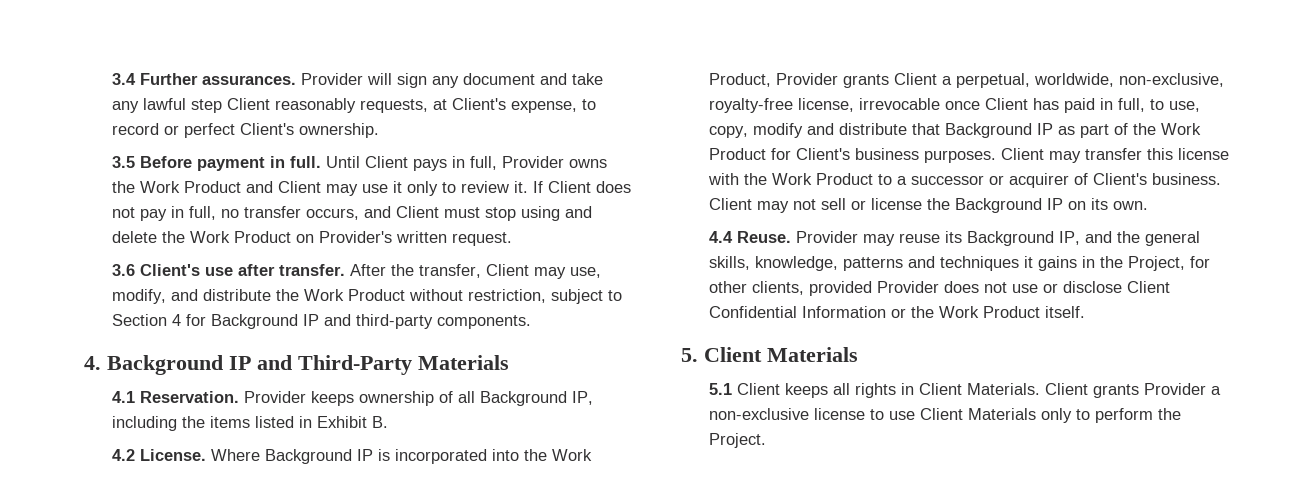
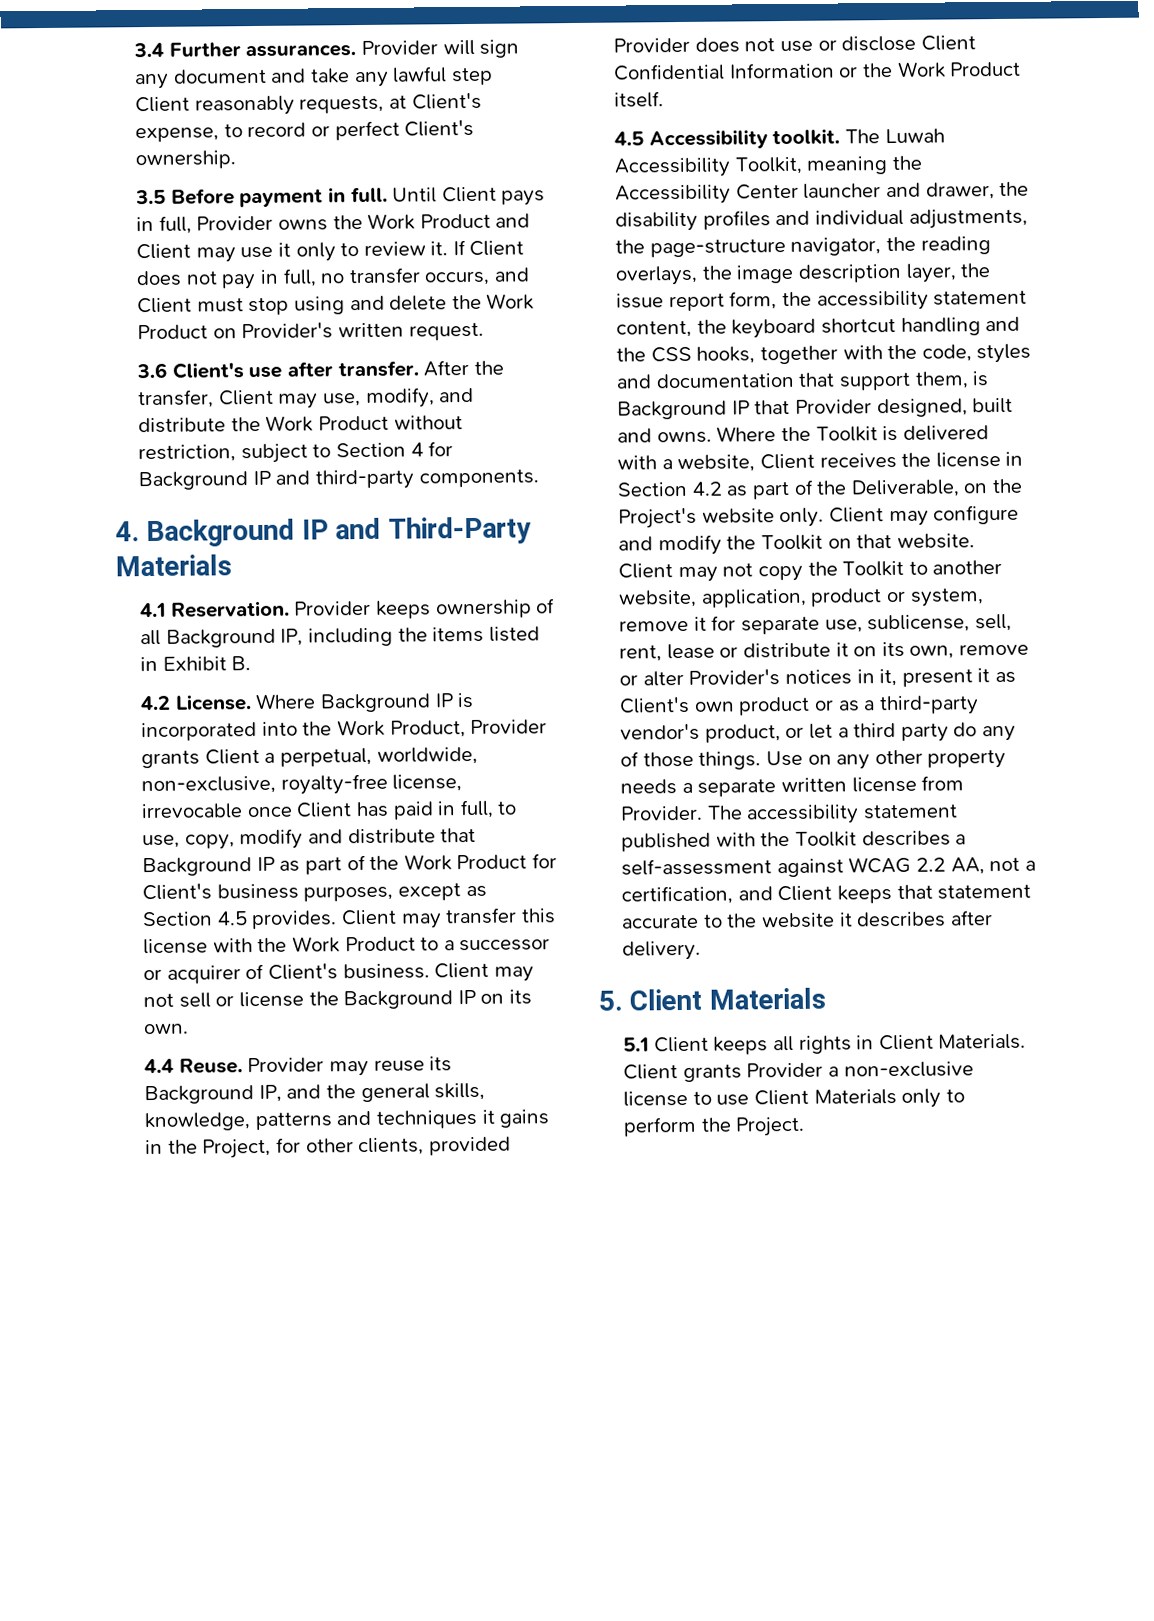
[923,150,996,163] purposes. -> [303,883,487,902] [142,910,338,930] purposes, except as Section 4.5 provides.
(1085, 312) none -> [614,128,945,150] [614,155,922,178] [615,181,1030,205] [615,208,1028,232] [615,236,991,258] [615,263,991,286] [616,290,1028,312] [616,316,1021,339] [616,343,1032,365] [616,371,990,391] [617,397,1014,420] [617,425,989,444] [617,451,1024,473] [617,478,1023,500] [618,504,1020,529] [618,533,975,556] [618,559,1003,583] [618,588,984,608] [619,613,1012,635] [619,641,1029,662] [619,668,1016,687] [619,695,979,716] [620,722,1016,743] [620,749,1007,770] [620,775,965,797] [620,804,958,825] [621,830,967,852] [621,856,1036,878] [621,884,1032,905] [621,910,993,929] [622,940,702,961] // 4.5 Accessibility toolkit. The Luwah Accessibility Toolkit, meaning the Accessibility Center launcher and drawer, the disability profiles and individual adjustments, the page-structure navigator, the reading overlays, the image description layer, the issue report form, the accessibility statement content, the keyboard shortcut handling and the CSS hooks, together with the code, styles and documentation that support them, is Background IP that Provider designed, built and owns. Where the Toolkit is delivered with a website, Client receives the license in Section 4.2 as part of the Deliverable, on the Project's website only. Client may configure and modify the Toolkit on that website. Client may not copy the Toolkit to another website, application, product or system, remove it for separate use, sublicense, sell, rent, lease or distribute it on its own, remove or alter Provider's notices in it, present it as Client's own product or as a third-party vendor's product, or let a third party do any of those things. Use on any other property needs a separate written license from Provider. The accessibility statement published with the Toolkit describes a self-assessment against WCAG 2.2 AA, not a certification, and Client keeps that statement accurate to the website it describes after delivery.

